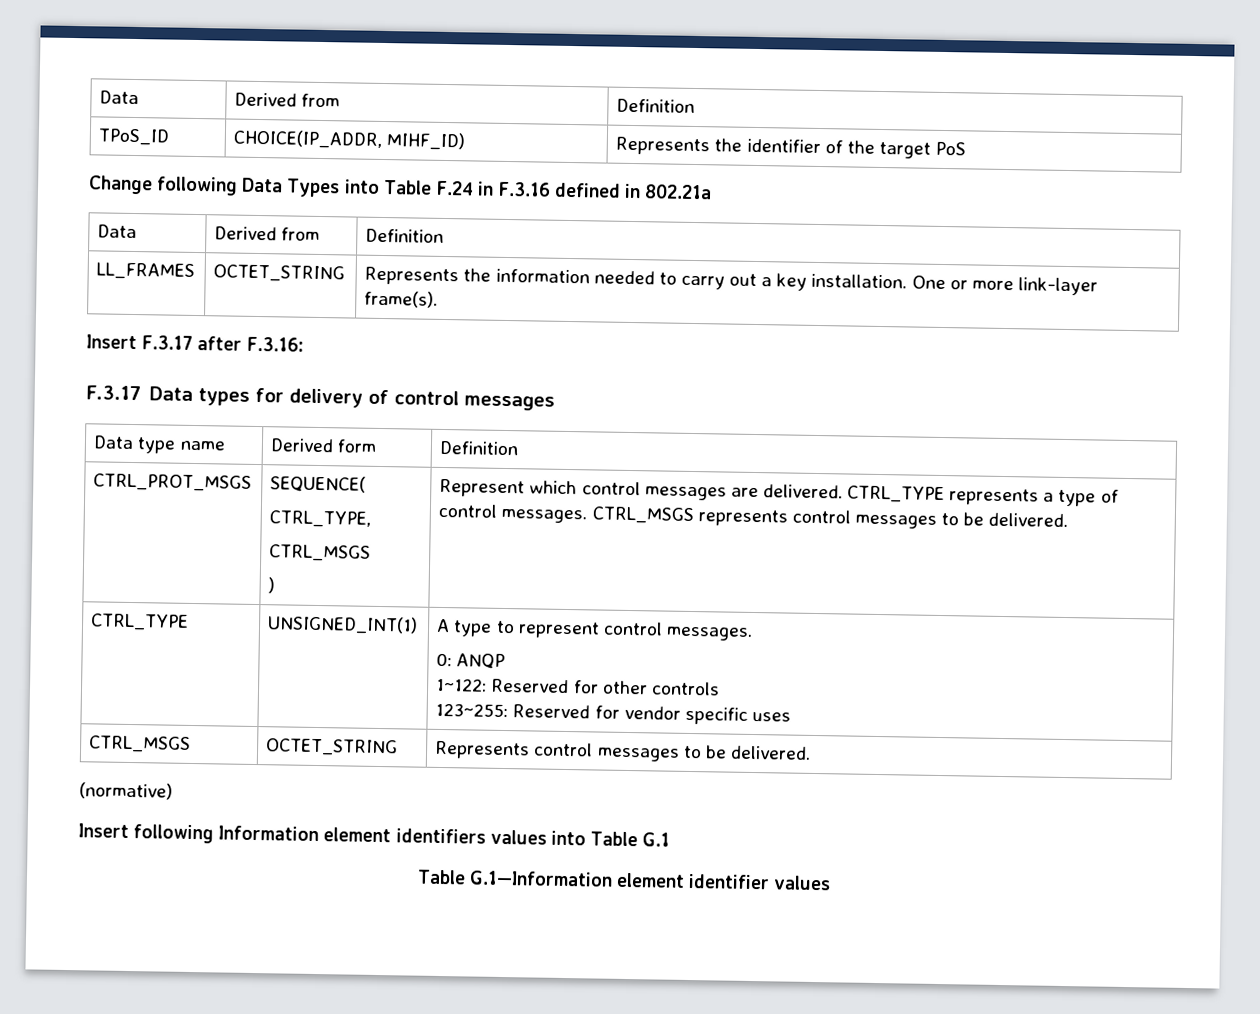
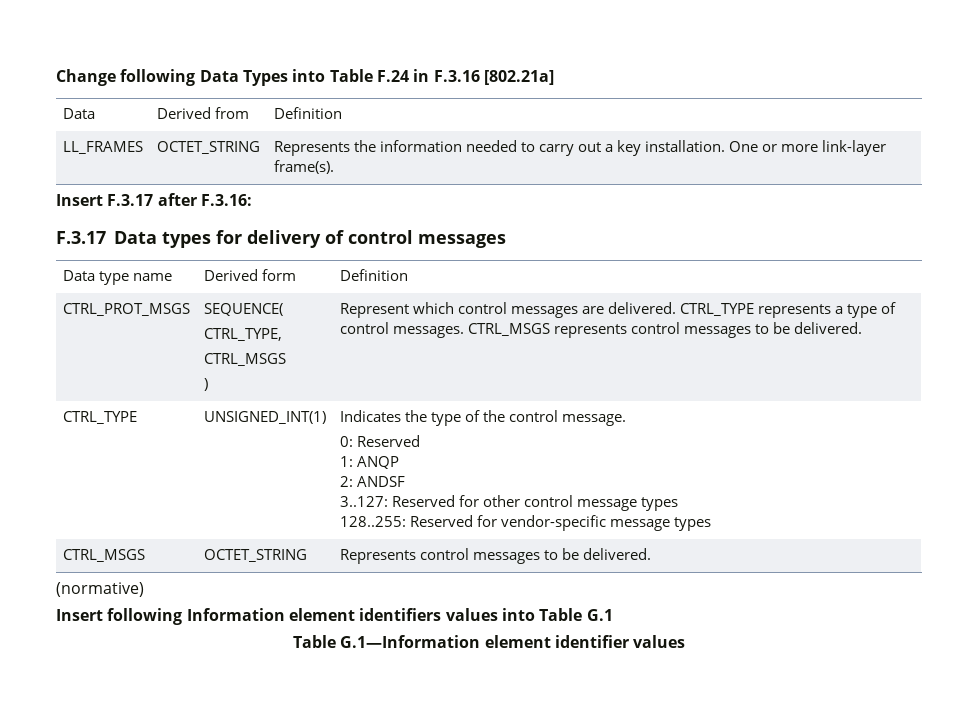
[99,90,140,105] [234,92,341,108] [616,98,696,113] [98,128,171,146] [233,129,466,151] [615,136,967,159] Data | Derived from | Definition // TPoS_ID | CHOICE(IP_ADDR, MIHF_ID) | Represents the identifier of the target PoS // -> (56, 77) none
[554,182,713,200] defined in 802.21a -> [483,70,554,85] [802.21a]
[436,618,753,641] A type to represent control messages. -> [339,410,626,426] Indicates the type of the control message.
(453, 659) none -> [356,435,420,447] [339,456,353,467] Reserved // 1:
[436,677,720,696] [435,702,791,725] 1~122: Reserved for other controls // 123~255: Reserved for vendor specific uses -> [339,476,405,487] [339,495,678,511] [339,515,711,531] 2: ANDSF // 3..127: Reserved for other control message types // 128..255: Reserved for vendor-specific message types

